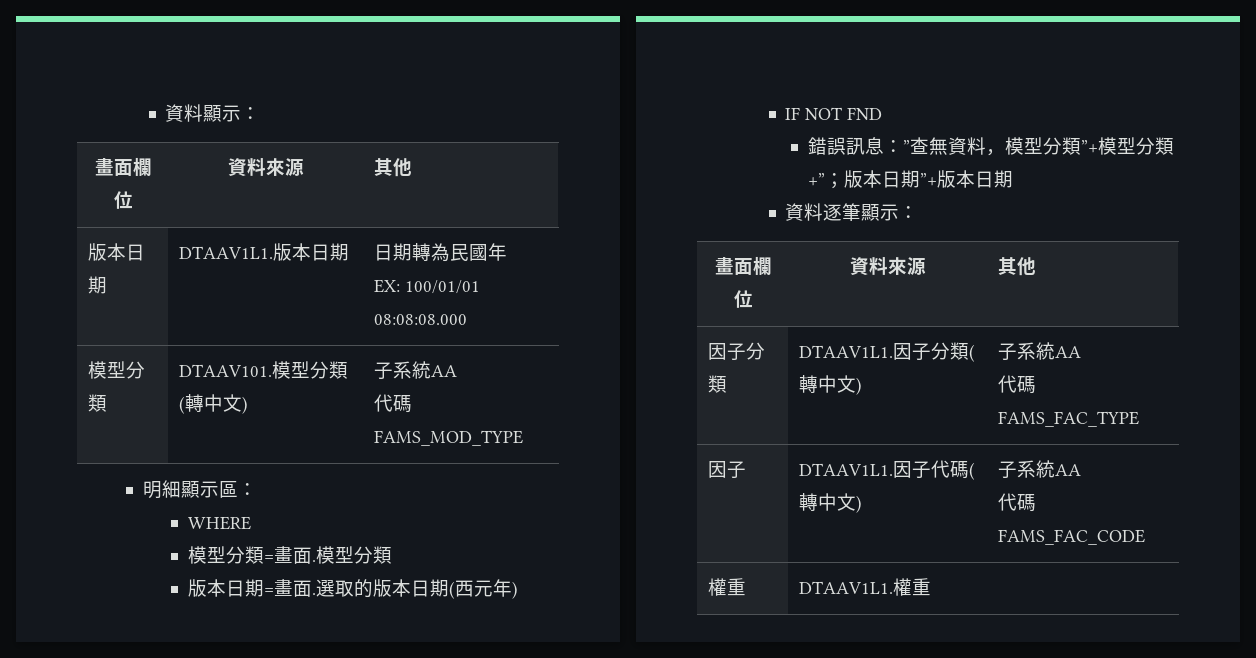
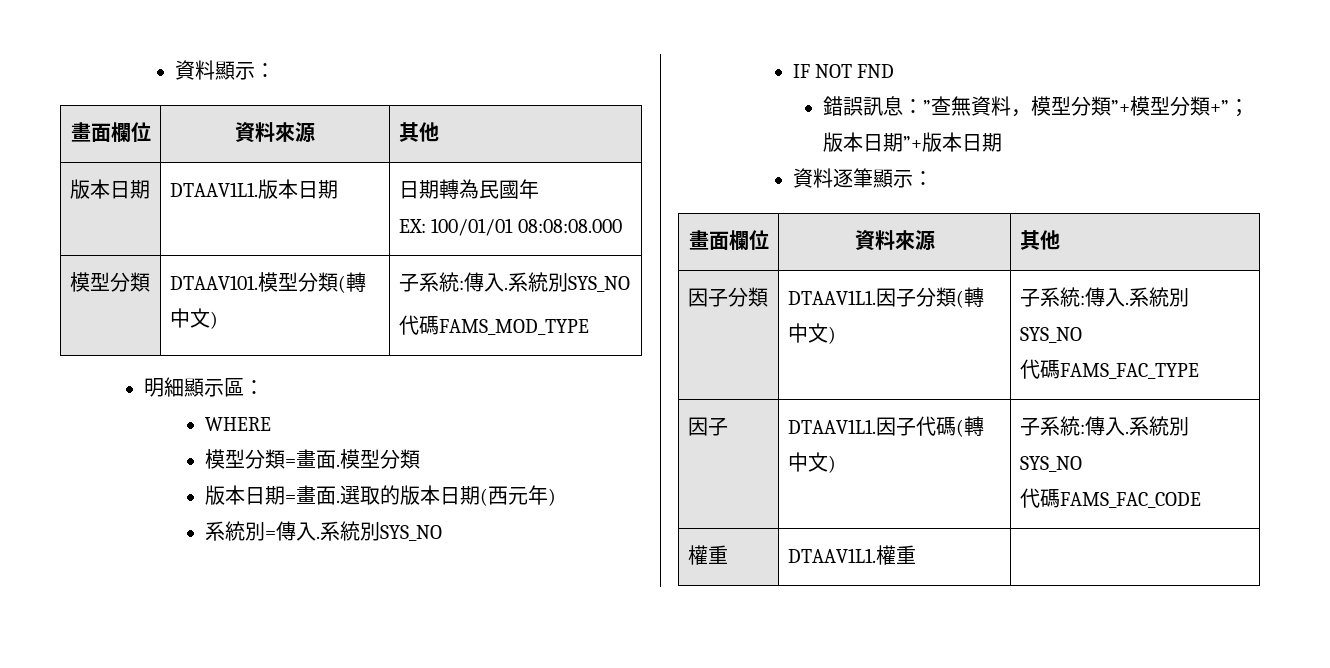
[430,365,457,377] AA -> [458,272,630,292] :傳入.系統別SYS_NO
(519, 590) none -> [205,521,443,541] // 系統別=傳入.系統別SYS_NO
[1054,346,1081,358] AA -> [1079,287,1189,307] [1019,327,1082,343] :傳入.系統別SYS_NO
[1054,464,1081,476] AA -> [1079,416,1189,436] [1019,456,1082,472] :傳入.系統別SYS_NO

